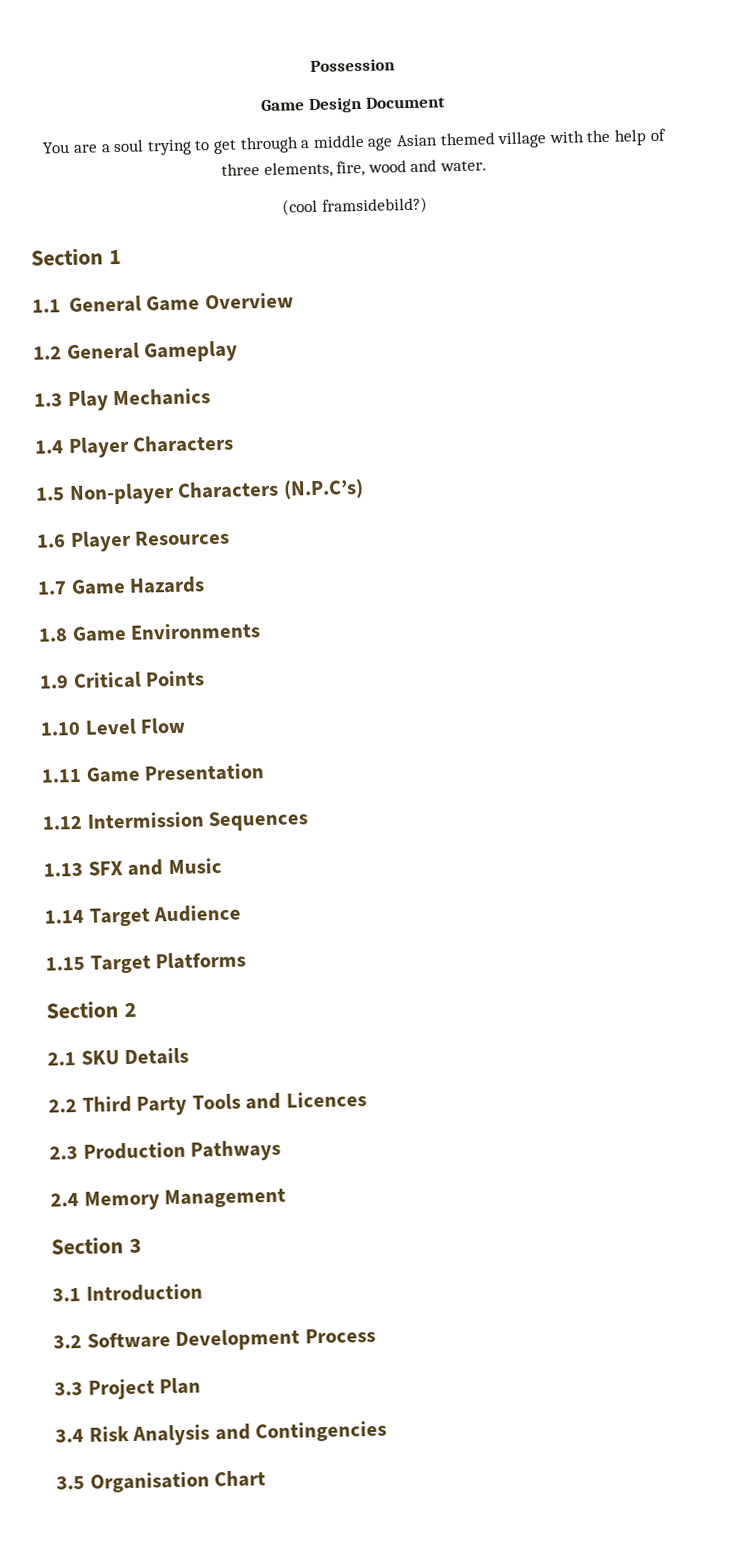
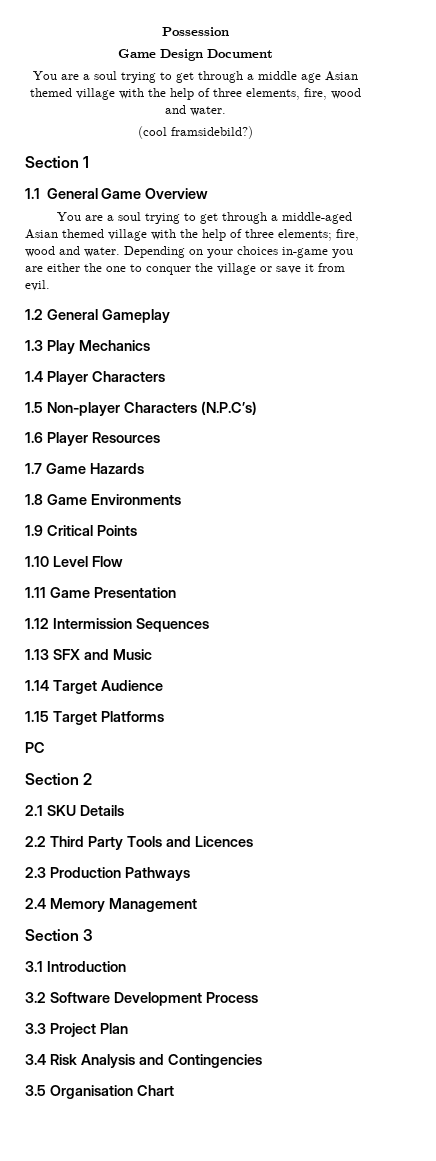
(294, 301) none -> [57,212,353,224] [25,229,359,241] [25,246,353,258] [25,263,345,275] [25,280,50,291] // You are a soul trying to get through a middle-aged Asian themed village with the help of three elements; fire, wood and water. Depending on your choices in-game you are either the one to conquer the village or save it from evil.
(247, 960) none -> [25,742,45,753] // PC

